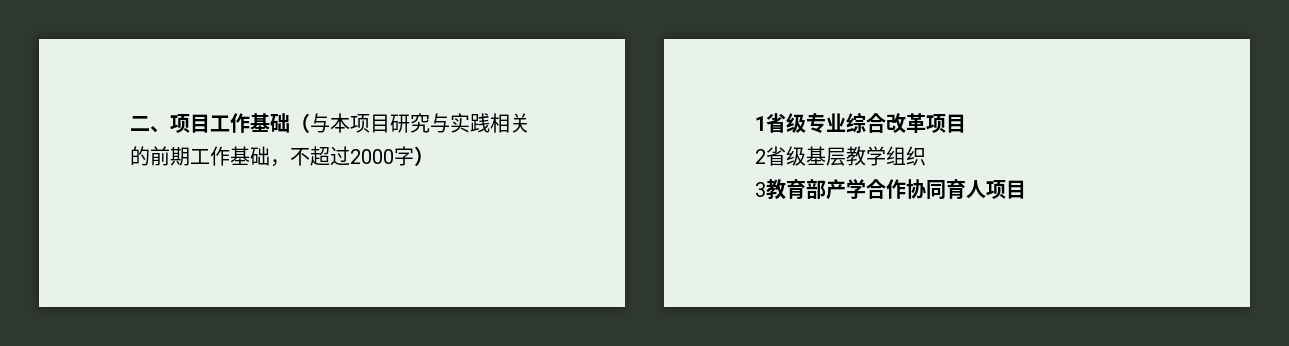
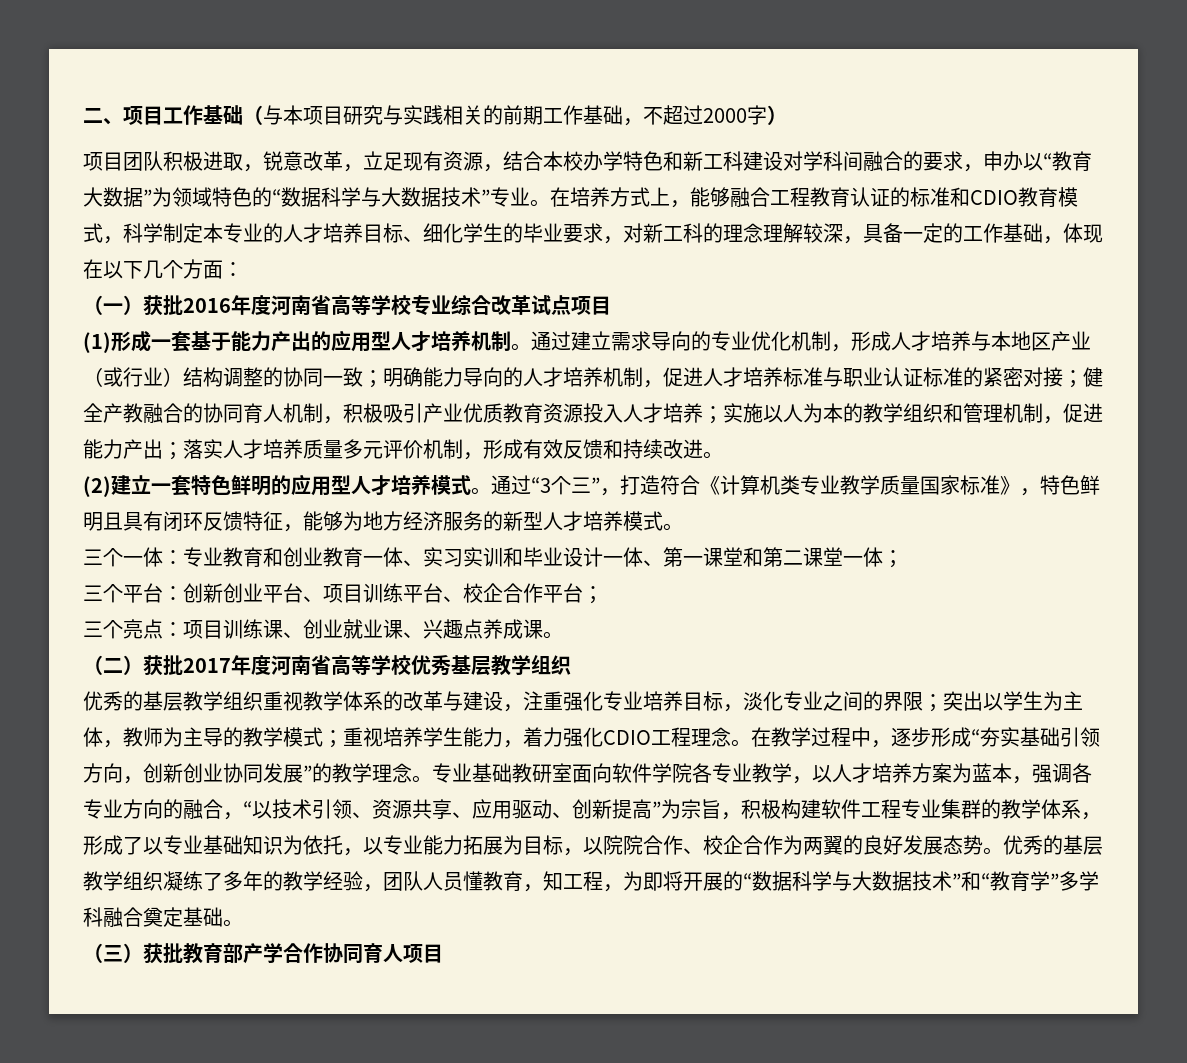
[755,113,806,133] 1省级 -> [83,151,1092,172] [83,187,1078,208] [83,223,1103,244] [83,259,243,279] [83,295,411,316] 项目团队积极进取，锐意改革，立足现有资源，结合本校办学特色和新工科建设对学科间融合的要求，申办以“教育大数据”为领域特色的“数据科学与大数据技术”专业。在培养方式上，能够融合工程教育认证的标准和CDIO教育模式，科学制定本专业的人才培养目标、细化学生的毕业要求，对新工科的理念理解较深，具备一定的工作基础，体现在以下几个方面： // （一）获批2016年度河南省高等学校
(926, 123) none -> [531,295,571,315] 试点
[755,146,926,166] [755,182,766,197] 2省级基层教学组织 // 3 -> [83,330,1091,353] [83,367,1103,388] [83,403,1103,424] [83,439,723,460] [83,474,1100,497] [83,511,683,532] [83,547,903,568] [83,583,603,604] [83,619,563,639] [83,655,571,676] [83,691,1083,712] [83,727,1100,748] [83,763,1092,784] [83,799,1101,820] [83,835,1103,856] [83,871,1099,892] [83,907,243,927] [83,943,183,964] (1)形成一套基于能力产出的应用型人才培养机制。通过建立需求导向的专业优化机制，形成人才培养与本地区产业（或行业）结构调整的协同一致；明确能力导向的人才培养机制，促进人才培养标准与职业认证标准的紧密对接；健全产教融合的协同育人机制，积极吸引产业优质教育资源投入人才培养；实施以人为本的教学组织和管理机制，促进能力产出；落实人才培养质量多元评价机制，形成有效反馈和持续改进。 // (2)建立一套特色鲜明的应用型人才培养模式。通过“3个三”，打造符合《计算机类专业教学质量国家标准》，特色鲜明且具有闭环反馈特征，能够为地方经济服务的新型人才培养模式。 // 三个一体：专业教育和创业教育一体、实习实训和毕业设计一体、第一课堂和第二课堂一体； // 三个平台：创新创业平台、项目训练平台、校企合作平台； // 三个亮点：项目训练课、创业就业课、兴趣点养成课。 // （二）获批2017年度河南省高等学校优秀基层教学组织 // 优秀的基层教学组织重视教学体系的改革与建设，注重强化专业培养目标，淡化专业之间的界限；突出以学生为主体，教师为主导的教学模式；重视培养学生能力，着力强化CDIO工程理念。在教学过程中，逐步形成“夯实基础引领方向，创新创业协同发展”的教学理念。专业基础教研室面向软件学院各专业教学，以人才培养方案为蓝本，强调各专业方向的融合，“以技术引领、资源共享、应用驱动、创新提高”为宗旨，积极构建软件工程专业集群的教学体系，形成了以专业基础知识为依托，以专业能力拓展为目标，以院院合作、校企合作为两翼的良好发展态势。优秀的基层教学组织凝练了多年的教学经验，团队人员懂教育，知工程，为即将开展的“数据科学与大数据技术”和“教育学”多学科融合奠定基础。 // （三）获批

